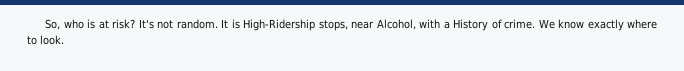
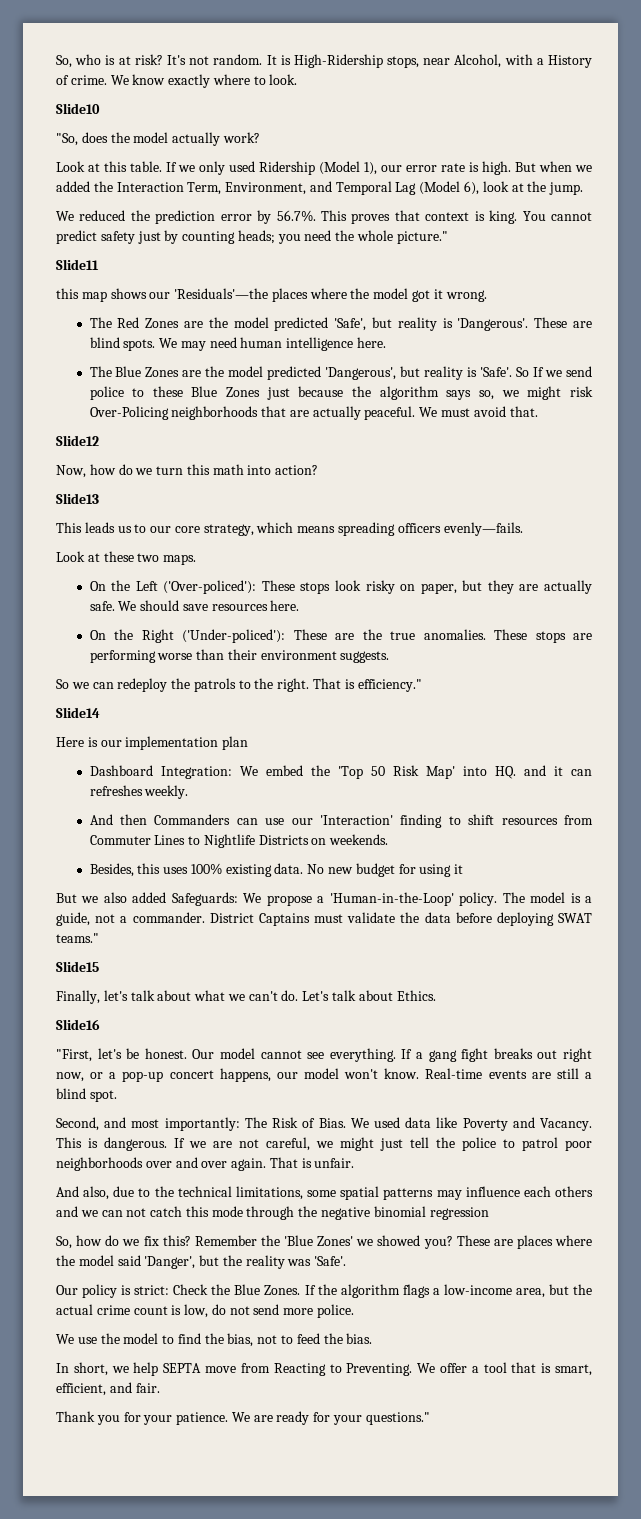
(64, 40) none -> [56,103,100,114] [56,132,260,146] [56,161,592,175] [56,181,584,195] [56,210,592,224] [56,230,448,244] [56,259,99,270] [56,288,487,302] [89,317,592,331] [89,337,386,351] [89,366,593,380] [89,386,593,400] [89,406,538,420] [56,435,99,446] [56,464,319,478] [56,493,99,504] [56,522,523,536] [56,551,197,565] [89,580,592,594] [89,600,300,611] [89,629,593,643] [89,649,390,663] [56,678,422,692] [56,707,100,718] [56,736,249,750] [89,765,593,779] [89,785,189,799] [89,814,593,828] [89,834,389,848] [89,863,464,877] [56,892,592,906] [56,912,593,926] [56,933,99,943] [56,961,99,972] [56,990,436,1004] [56,1019,100,1030] [56,1048,593,1062] [56,1068,593,1082] [56,1088,117,1102] [56,1117,592,1131] [56,1137,592,1151] [56,1157,355,1171] [56,1186,593,1200] [56,1206,489,1220] [56,1235,592,1249] [56,1255,347,1269] [56,1284,592,1298] [56,1304,355,1318] [56,1333,373,1347] [56,1362,592,1376] [56,1382,160,1396] [56,1411,430,1425] // Slide10 // "So, does the model actually work? // Look at this table. If we only used Ridership (Model 1), our error rate is high. But when we added the Interaction Term, Environment, and Temporal Lag (Model 6), look at the jump. // We reduced the prediction error by 56.7%. This proves that context is king. You cannot predict safety just by counting heads; you need the whole picture." // Slide11 // this map shows our 'Residuals'—the places where the model got it wrong. // The Red Zones are the model predicted 'Safe', but reality is 'Dangerous'. These are blind spots. We may need human intelligence here. // The Blue Zones are the model predicted 'Dangerous', but reality is 'Safe'. So If we send police to these Blue Zones just because the algorithm says so, we might risk Over-Policing neighborhoods that are actually peaceful. We must avoid that. // Slide12 // Now, how do we turn this math into action? // Slide13 // This leads us to our core strategy, which means spreading officers evenly—fails. // Look at these two maps. // On the Left ('Over-policed'): These stops look risky on paper, but they are actually safe. We should save resources here. // On the Right ('Under-policed'): These are the true anomalies. These stops are performing worse than their environment suggests. // So we can redeploy the patrols to the right. That is efficiency." // Slide14 // Here is our implementation plan // Dashboard Integration: We embed the 'Top 50 Risk Map' into HQ. and it can refreshes weekly. // And then Commanders can use our 'Interaction' finding to shift resources from Commuter Lines to Nightlife Districts on weekends. // Besides, this uses 100% existing data. No new budget for using it // But we also added Safeguards: We propose a 'Human-in-the-Loop' policy. The model is a guide, not a commander. District Captains must validate the data before deploying SWAT teams." // Slide15 // Finally, let's talk about what we can't do. Let's talk about Ethics. // Slide16 // "First, let's be honest. Our model cannot see everything. If a gang fight breaks out right now, or a pop-up concert happens, our model won't know. Real-time events are still a blind spot. // Second, and most importantly: The Risk of Bias. We used data like Poverty and Vacancy. This is dangerous. If we are not careful, we might just tell the police to patrol poor neighborhoods over and over again. That is unfair. // And also, due to the technical limitations, some spatial patterns may influence each others and we can not catch this mode through the negative binomial regression // So, how do we fix this? Remember the 'Blue Zones' we showed you? These are places where the model said 'Danger', but the reality was 'Safe'. // Our policy is strict: Check the Blue Zones. If the algorithm flags a low-income area, but the actual crime count is low, do not send more police. // We use the model to find the bias, not to feed the bias. // In short, we help SEPTA move from Reacting to Preventing. We offer a tool that is smart, efficient, and fair. // Thank you for your patience. We are ready for your questions."

